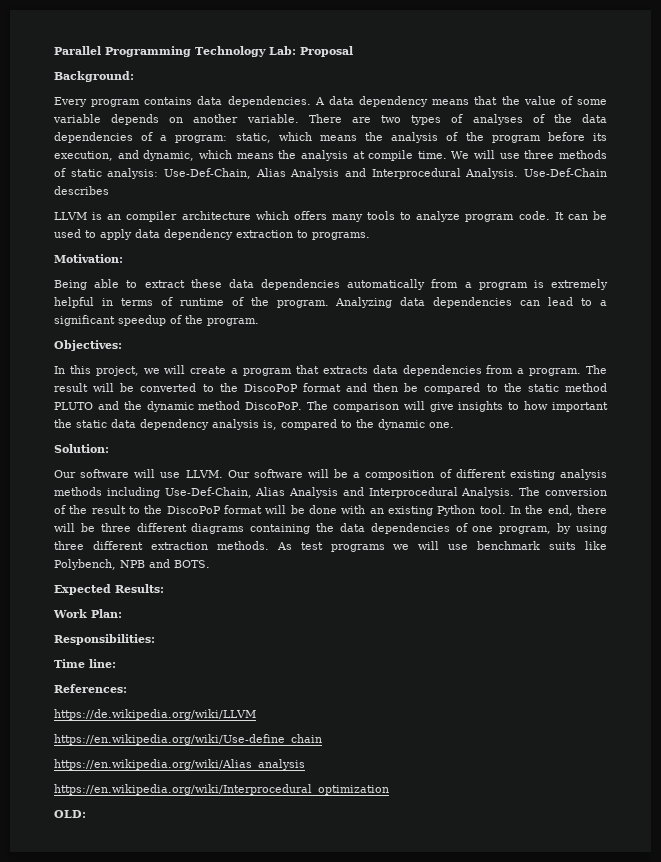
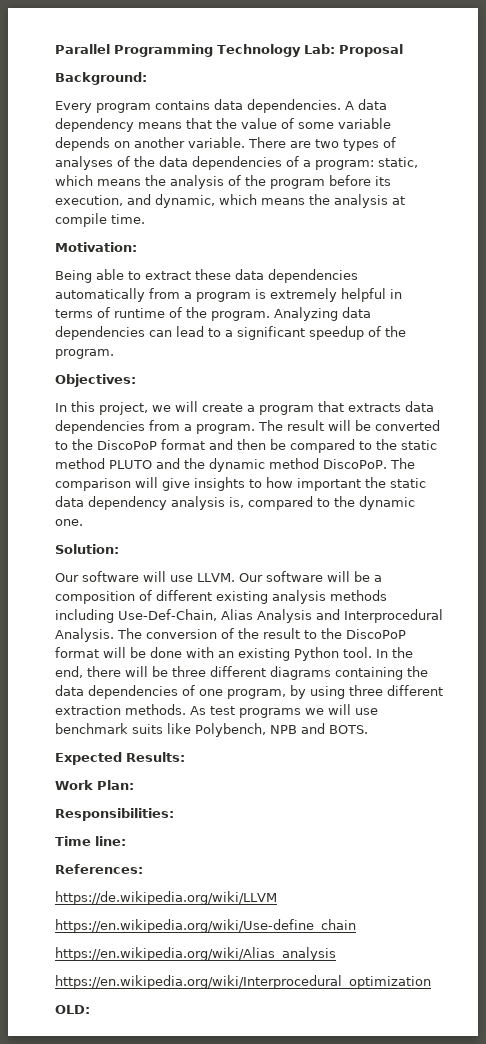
[451,150,608,159] [54,168,607,179] [54,186,109,195] [54,211,607,222] [54,229,370,240] We will use three methods of static analysis: Use-Def-Chain, Alias Analysis and Interprocedural Analysis. Use-Def-Chain describes // LLVM is an compiler architecture which offers many tools to analyze program code. It can be used to apply data dependency extraction to programs. -> (145, 219) none

